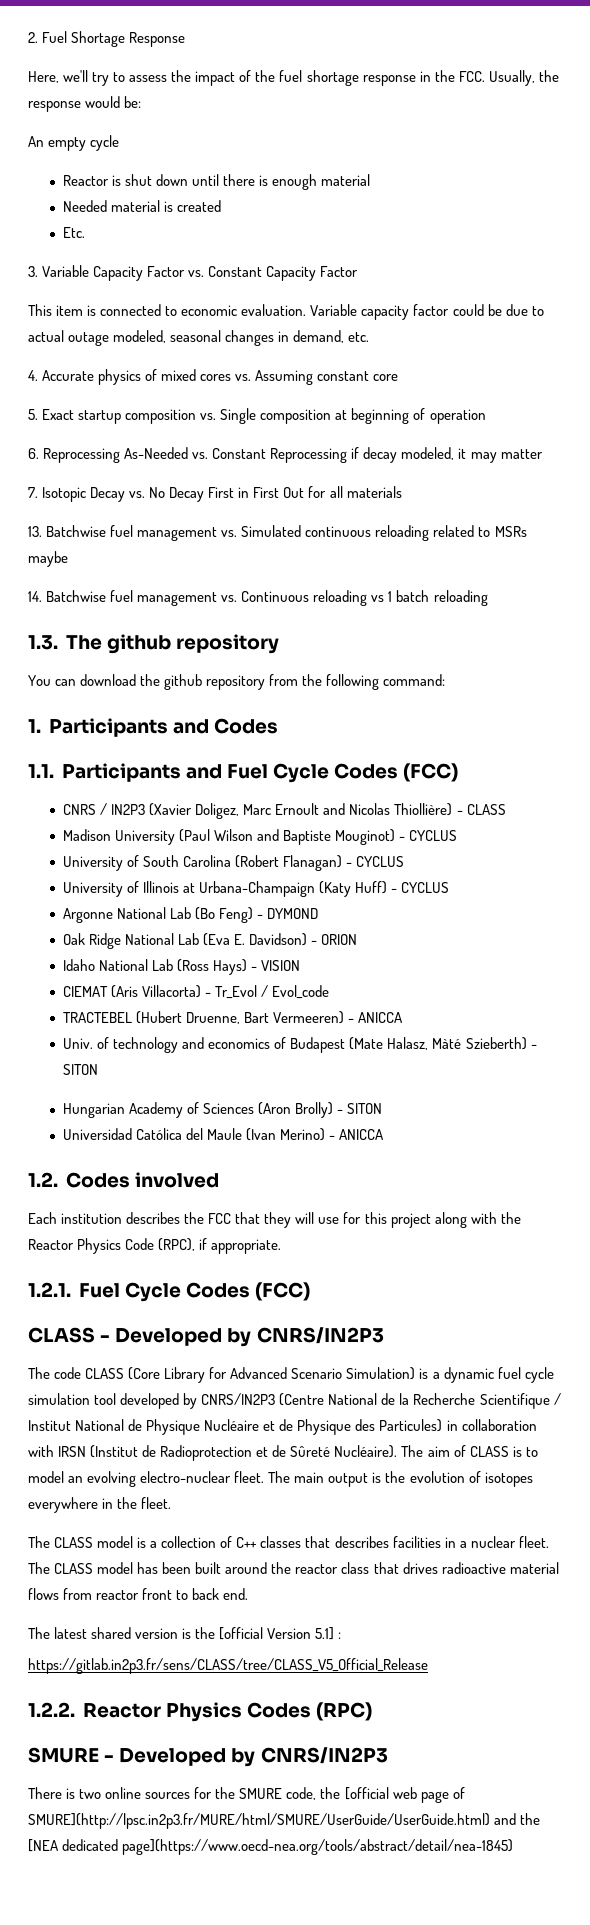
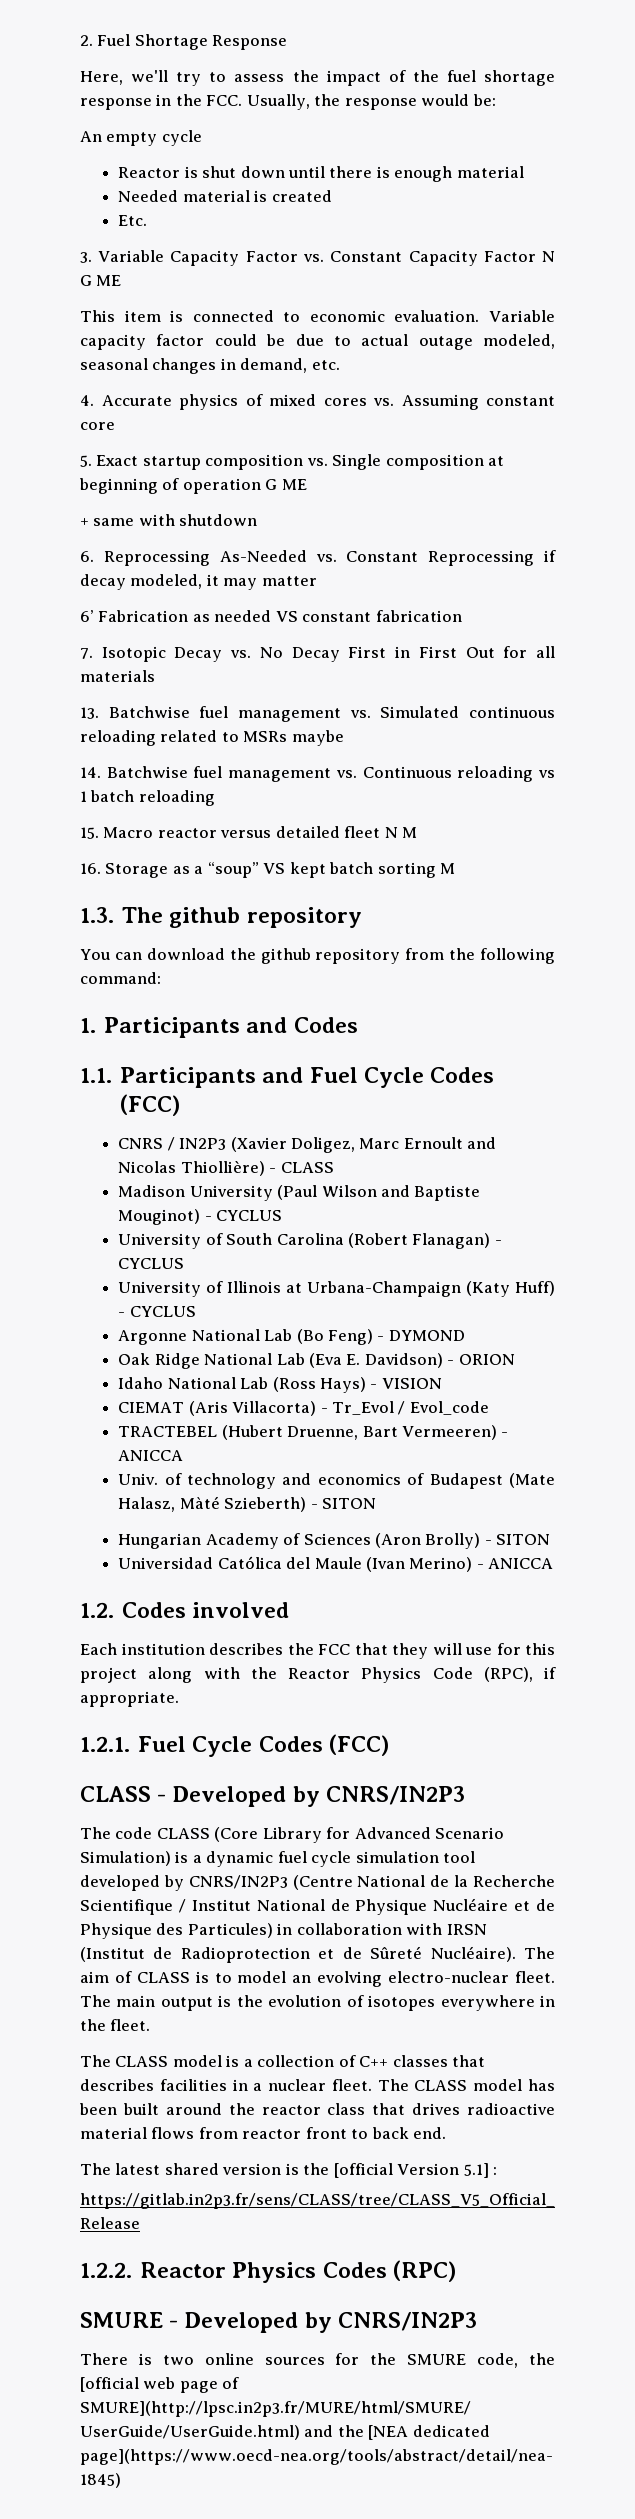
(359, 271) none -> [542,251,555,262] [80,275,122,286] N G ME
(486, 416) none -> [265,479,307,490] [80,514,258,526] G ME // + same with shutdown
(543, 454) none -> [80,610,462,622] // 6’ Fabrication as needed VS constant fabrication
(488, 598) none -> [80,826,418,839] [80,862,456,878] // 15. Macro reactor versus detailed fleet N M // 16. Storage as a “soup” VS kept batch sorting M

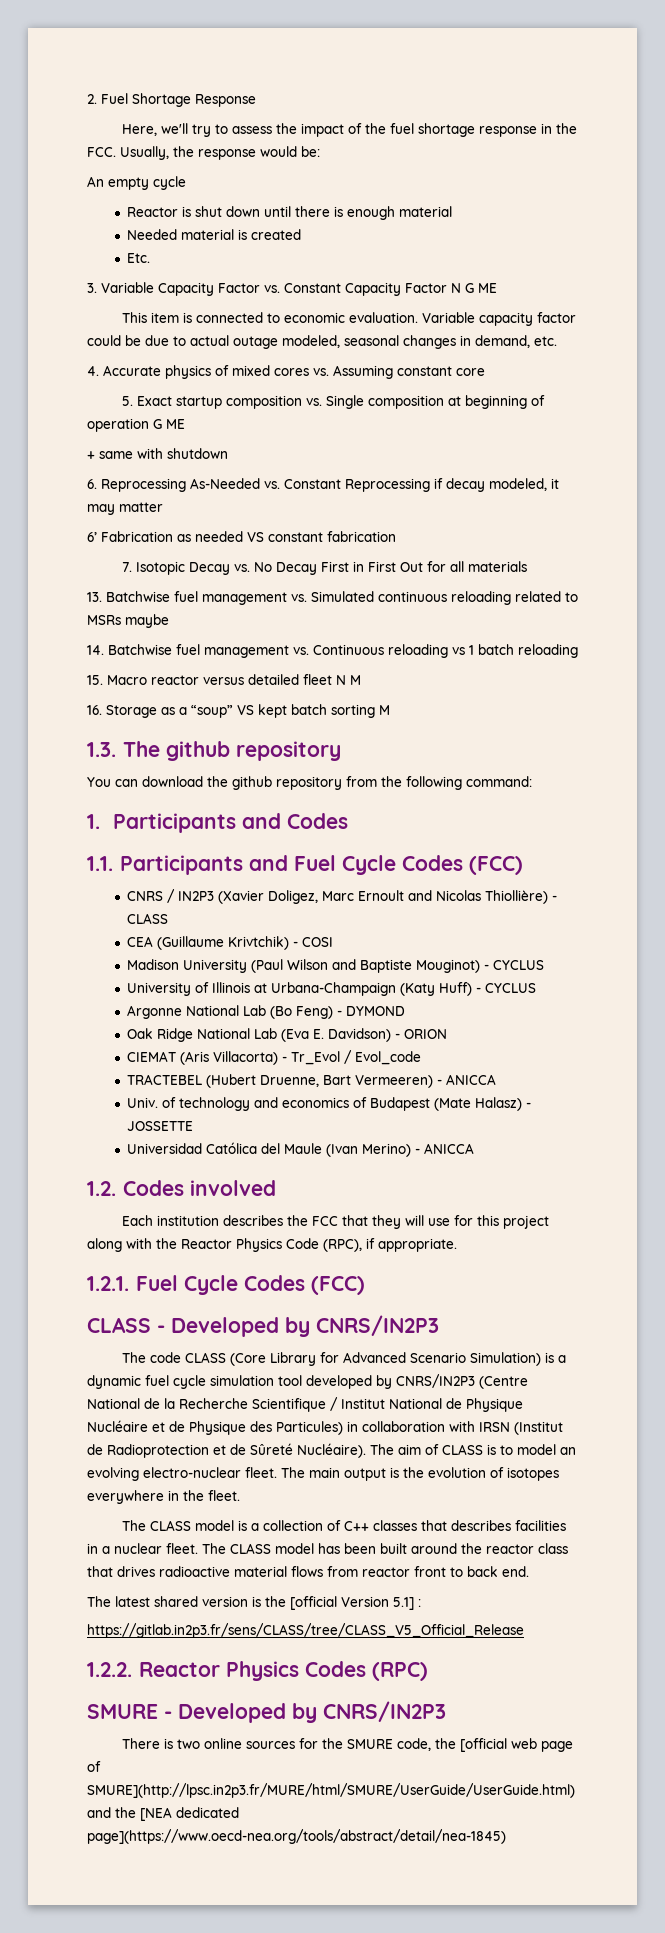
(334, 1167) none -> [127,936,334,950] // CEA (Guillaume Krivtchik) - COSI
[118,1233,502,1249] [118,1258,185,1269] // University of South Carolina (Robert Flanagan) - CYCLUS -> (545, 965) none
[118,1377,442,1393] // Idaho National Lab (Ross Hays) - VISION -> (448, 1034) none
[118,1496,377,1512] [118,1533,551,1549] Halasz, Màté Szieberth) - SITON // Hungarian Academy of Sciences (Aron Brolly) - SITON -> [475,1097,532,1111] [127,1121,194,1131] Halasz) - JOSSETTE

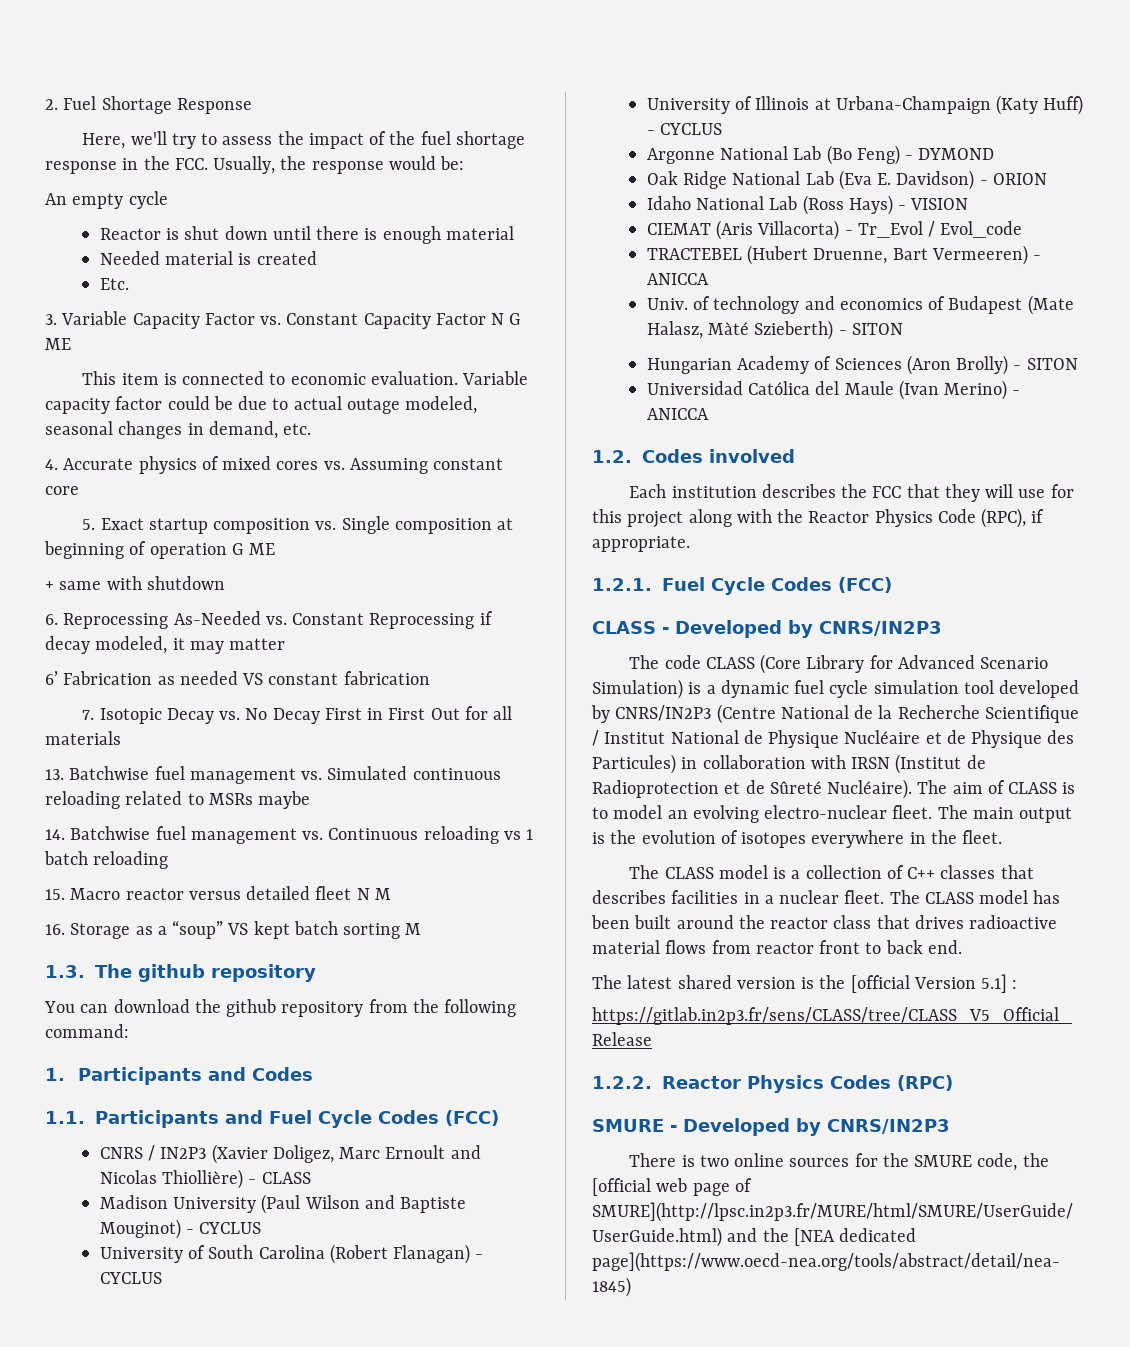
[127,936,334,950] // CEA (Guillaume Krivtchik) - COSI -> (311, 1178) none
(545, 965) none -> [99,1244,484,1264] [99,1272,162,1284] // University of South Carolina (Robert Flanagan) - CYCLUS
(448, 1034) none -> [646,195,969,215] // Idaho National Lab (Ross Hays) - VISION
[475,1097,532,1111] [127,1121,194,1131] Halasz) - JOSSETTE -> [646,320,903,340] [646,355,1078,375] Halasz, Màté Szieberth) - SITON // Hungarian Academy of Sciences (Aron Brolly) - SITON

